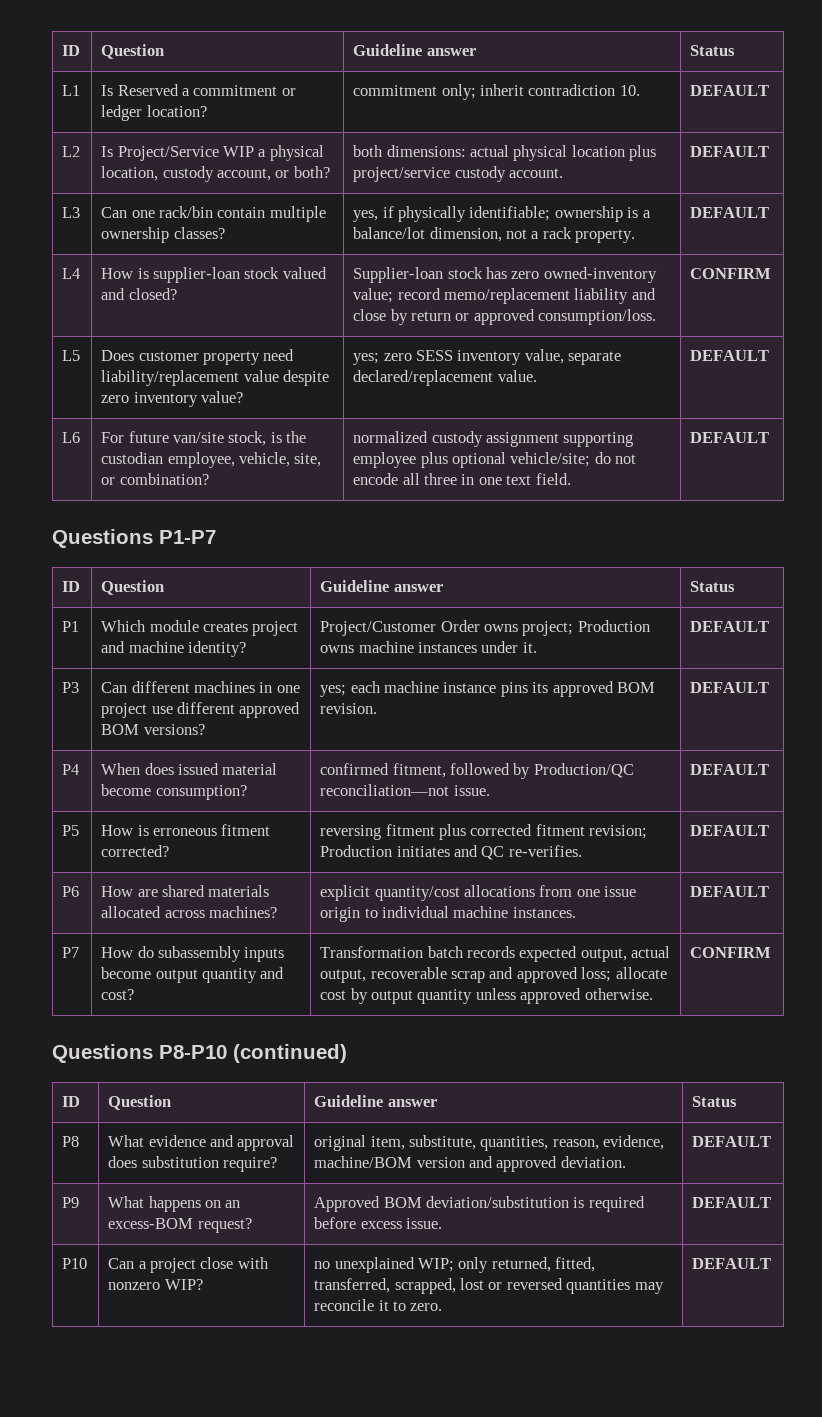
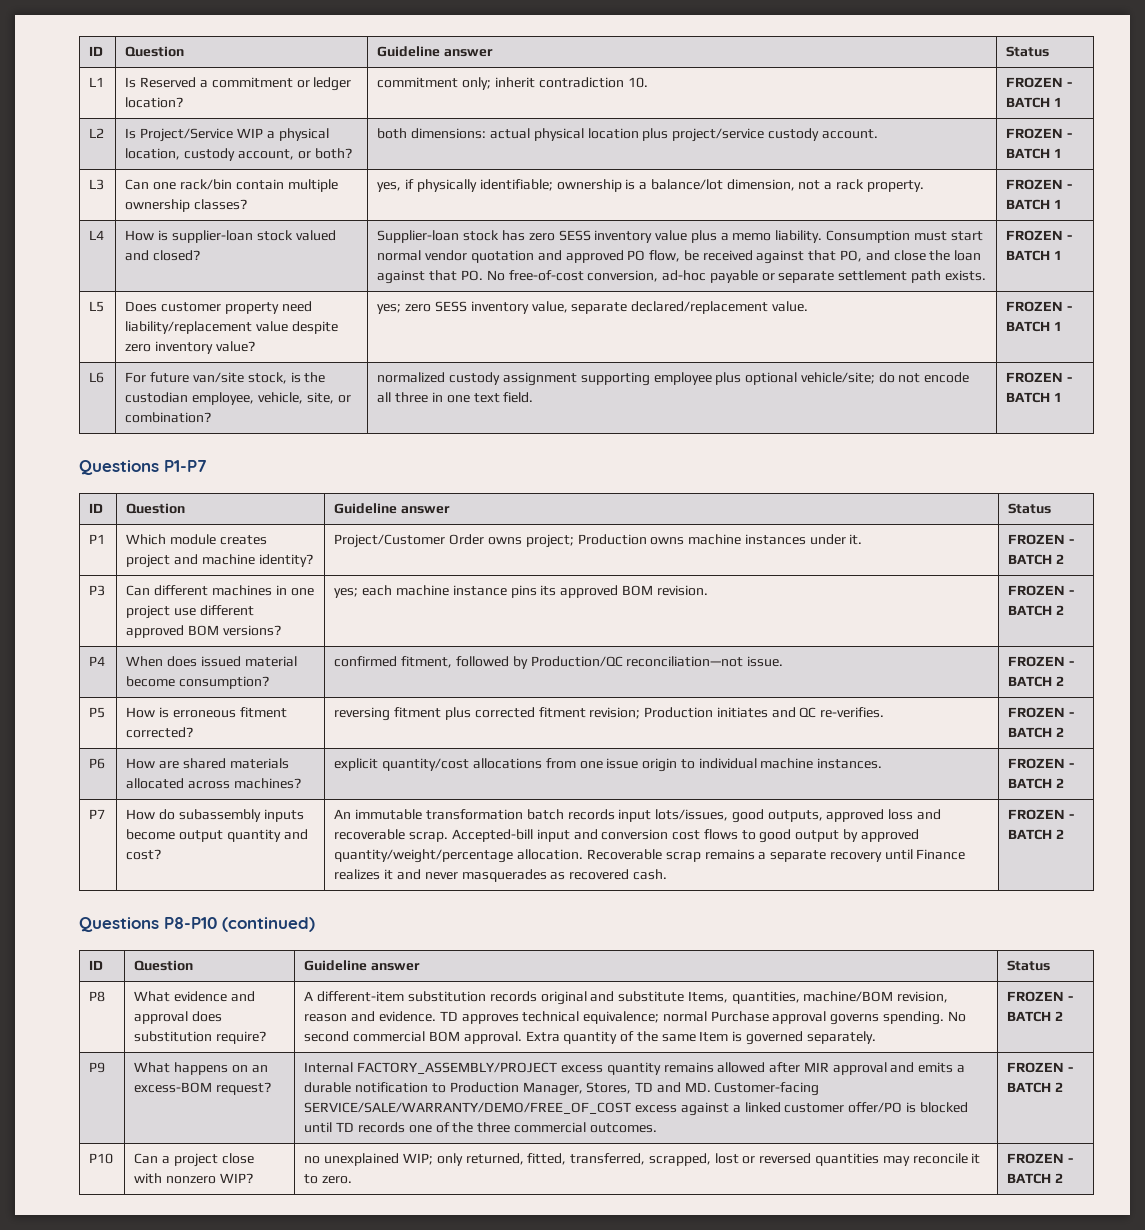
[690,85,770,96] DEFAULT -> [1006,77,1073,88] [1006,97,1063,108] FROZEN - BATCH 1
[690,146,770,157] DEFAULT -> [1006,128,1073,139] [1006,148,1063,159] FROZEN - BATCH 1
[690,207,770,218] DEFAULT -> [1006,179,1073,190] [1006,199,1063,210] FROZEN - BATCH 1
[543,267,657,283] [353,288,656,304] [353,309,657,325] [690,268,772,279] owned-inventory value; record memo/replacement liability and close by return or approved consumption/loss. | CONFIRM -> [558,230,983,243] [377,250,982,264] [377,270,986,284] [1006,230,1073,241] [1006,250,1063,261] SESS inventory value plus a memo liability. Consumption must start normal vendor quotation and approved PO flow, be received against that PO, and close the loan against that PO. No free-of-cost conversion, ad-hoc payable or separate settlement path exists. | FROZEN - BATCH 1
[690,350,770,361] DEFAULT -> [1006,301,1073,312] [1006,321,1063,332] FROZEN - BATCH 1
[690,432,770,443] DEFAULT -> [1006,372,1073,383] [1006,392,1063,403] FROZEN - BATCH 1
[690,621,770,632] DEFAULT -> [1008,534,1075,545] [1008,554,1065,565] FROZEN - BATCH 2
[690,682,770,693] DEFAULT -> [1008,585,1075,596] [1008,605,1065,616] FROZEN - BATCH 2
[690,764,770,775] DEFAULT -> [1008,656,1075,667] [1008,676,1065,687] FROZEN - BATCH 2
[690,825,770,836] DEFAULT -> [1008,707,1075,718] [1008,727,1065,738] FROZEN - BATCH 2
[690,886,770,897] DEFAULT -> [1008,758,1075,769] [1008,778,1065,789] FROZEN - BATCH 2
[320,946,671,962] [320,967,667,983] [320,988,653,1004] [690,947,772,958] Transformation batch records expected output, actual output, recoverable scrap and approved loss; allocate cost by output quantity unless approved otherwise. | CONFIRM -> [334,809,941,823] [334,829,919,843] [334,849,966,863] [334,869,667,882] [1008,809,1075,820] [1008,829,1065,840] An immutable transformation batch records input lots/issues, good outputs, approved loss and recoverable scrap. Accepted-bill input and conversion cost flows to good output by approved quantity/weight/percentage allocation. Recoverable scrap remains a separate recovery until Finance realizes it and never masquerades as recovered cash. | FROZEN - BATCH 2
[314,1135,665,1151] [314,1156,626,1172] [692,1136,772,1147] original item, substitute, quantities, reason, evidence, machine/BOM version and approved deviation. | DEFAULT -> [304,991,949,1005] [304,1011,966,1025] [304,1031,876,1045] [1007,991,1074,1002] [1007,1011,1064,1022] A different-item substitution records original and substitute Items, quantities, machine/BOM revision, reason and evidence. TD approves technical equivalence; normal Purchase approval governs spending. No second commercial BOM approval. Extra quantity of the same Item is governed separately. | FROZEN - BATCH 2
[314,1196,645,1212] [314,1217,443,1229] [692,1197,772,1208] Approved BOM deviation/substitution is required before excess issue. | DEFAULT -> [304,1062,965,1075] [304,1082,820,1096] [304,1102,968,1116] [304,1122,657,1133] [1007,1062,1074,1073] [1007,1082,1064,1093] Internal FACTORY_ASSEMBLY/PROJECT excess quantity remains allowed after MIR approval and emits a durable notification to Production Manager, Stores, TD and MD. Customer-facing SERVICE/SALE/WARRANTY/DEMO/FREE_OF_COST excess against a linked customer offer/PO is blocked until TD records one of the three commercial outcomes. | FROZEN - BATCH 2
[692,1258,772,1269] DEFAULT -> [1007,1153,1074,1164] [1007,1173,1064,1184] FROZEN - BATCH 2

